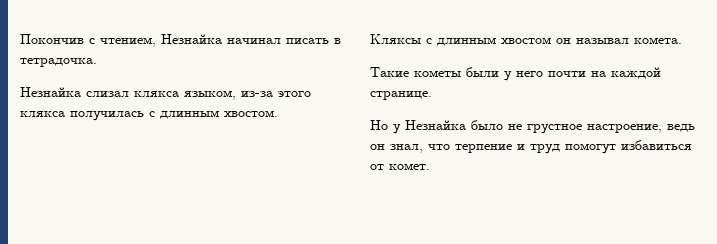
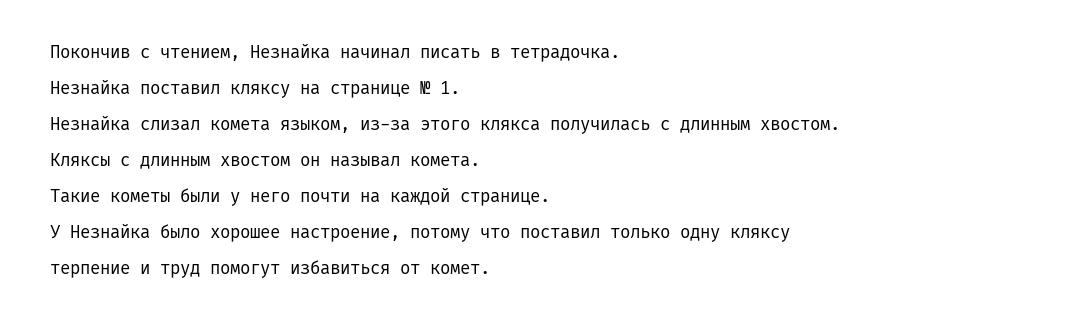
(97, 62) none -> [50,79,460,98] // Незнайка поставил кляксу на странице № 1.
[134,91,179,97] клякса -> [210,120,270,131] комета
[370,120,695,134] [370,144,450,153] Но у Незнайка было не грустное настроение, ведь он знал, что -> [50,223,790,242] У Незнайка было хорошее настроение, потому что поставил только одну кляксу //

